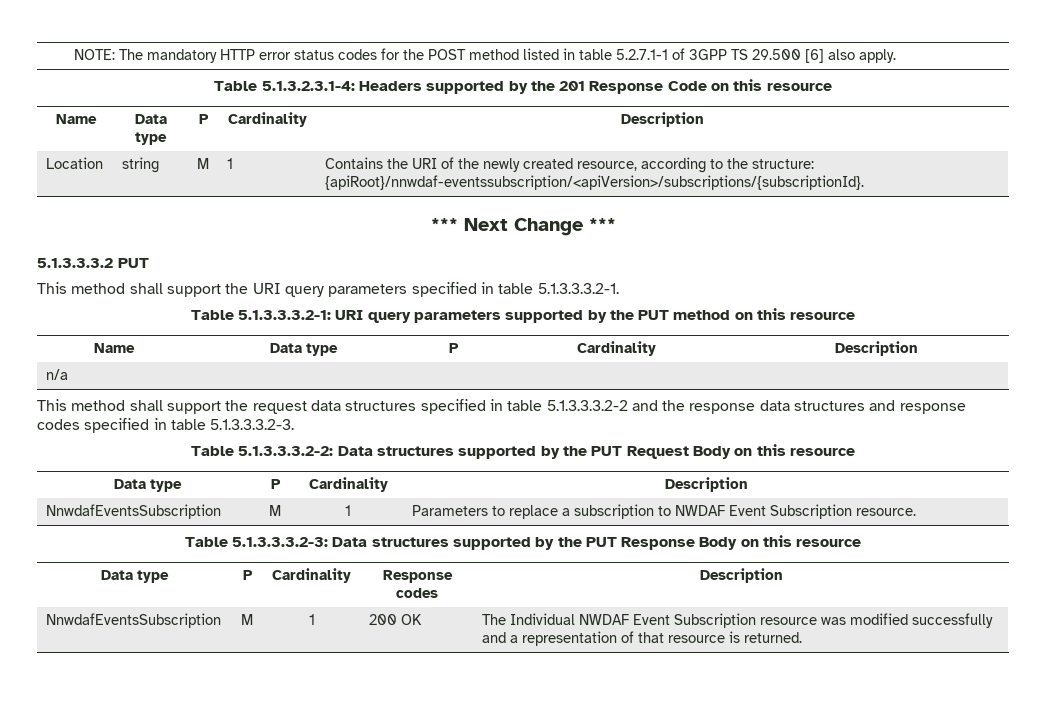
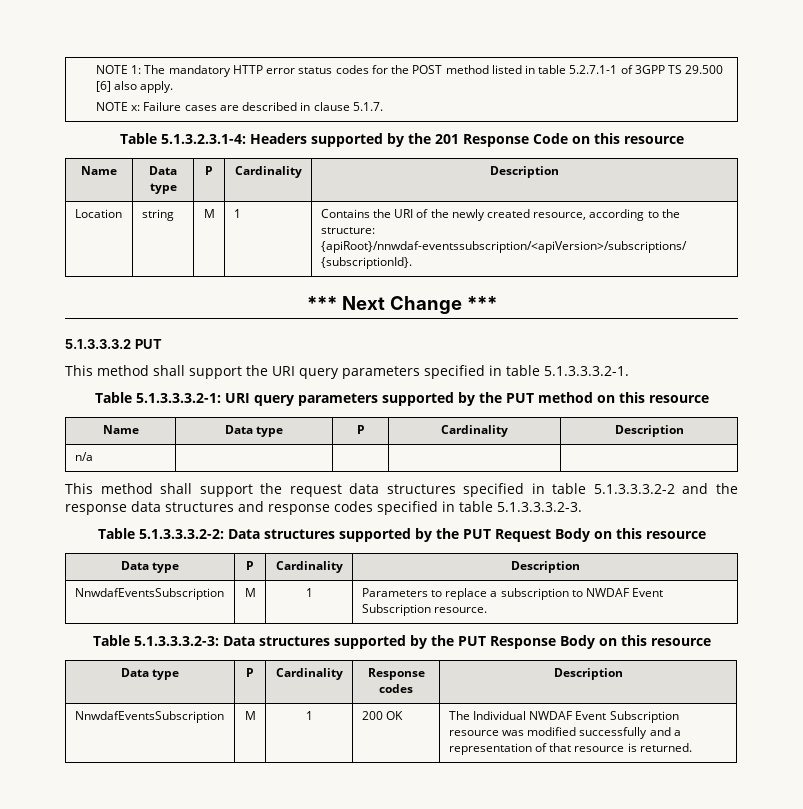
[73,49,115,60] NOTE: -> [95,65,142,74] NOTE 1:
(896, 56) none -> [95,102,383,111] // NOTE x: Failure cases are described in clause 5.1.7.

